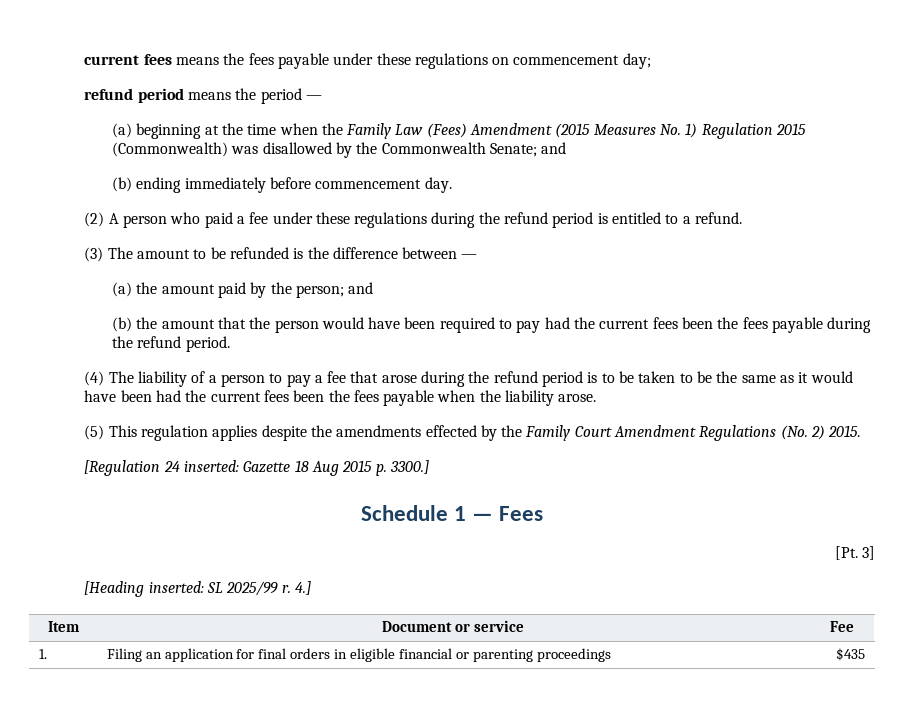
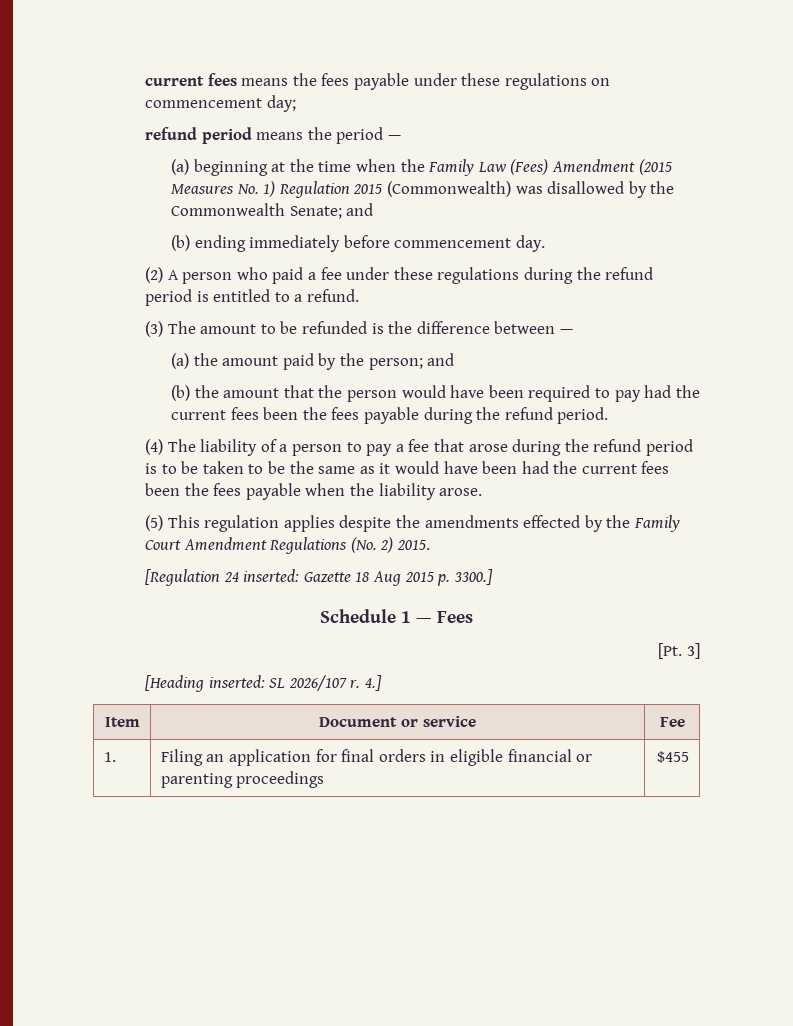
[226,581,279,596] 2025/99 -> [288,675,347,691] 2026/107
[836,648,866,661] $435 -> [657,751,690,763] $455

